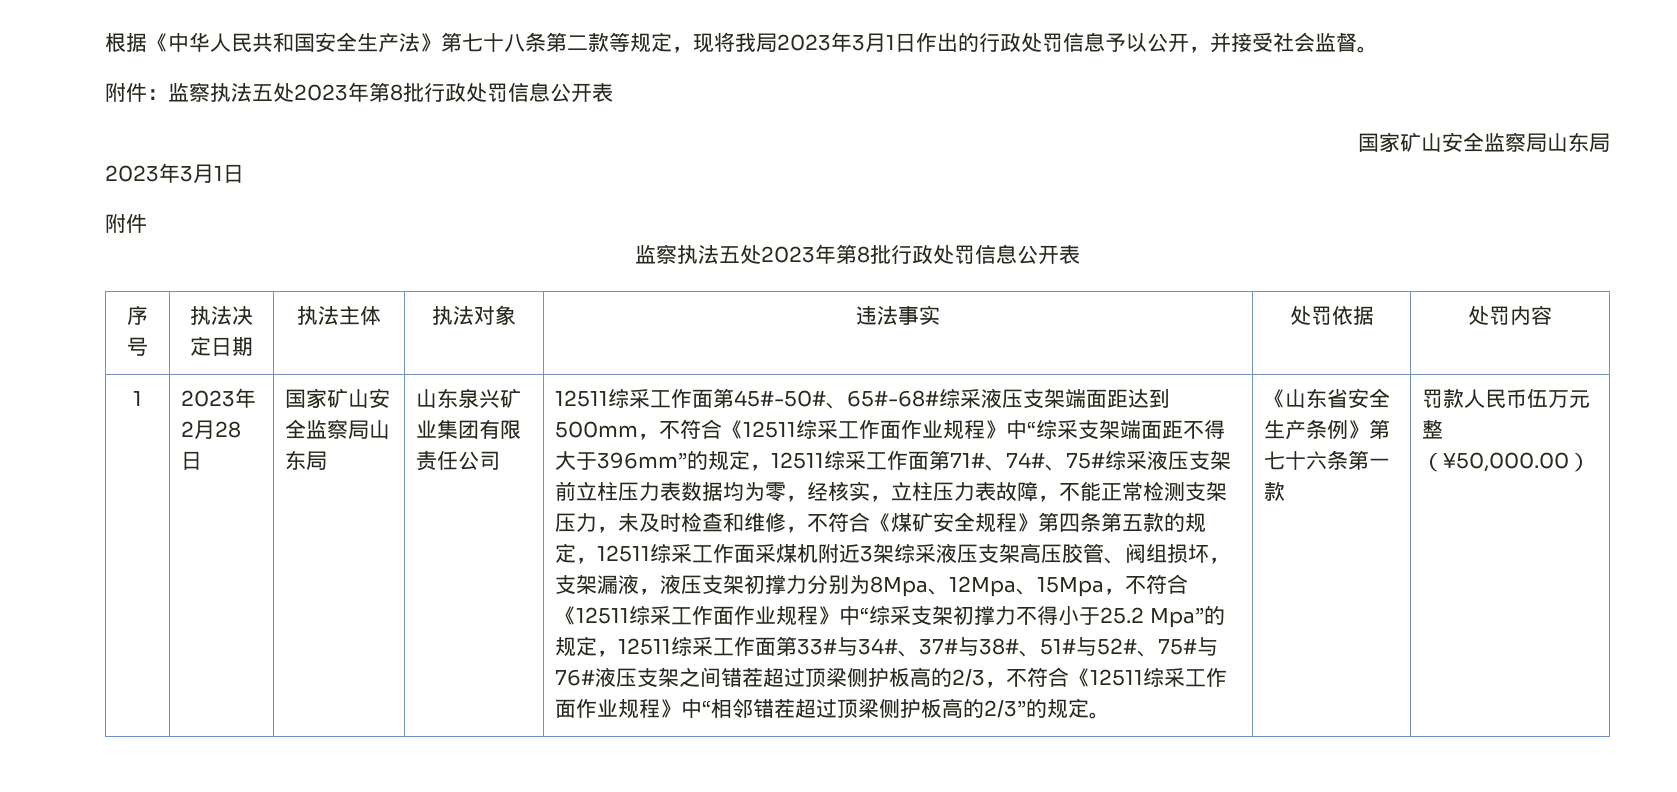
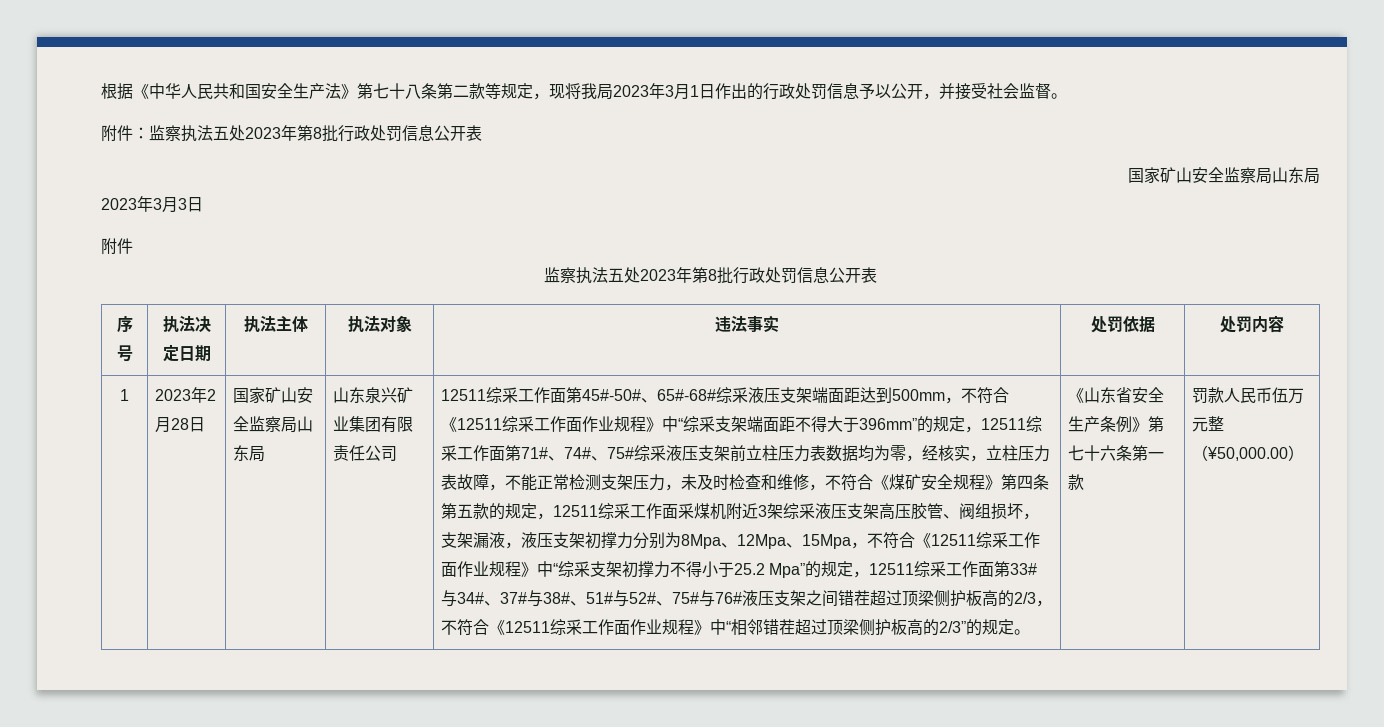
[214,166,223,181] 1 -> [178,198,187,210] 3

